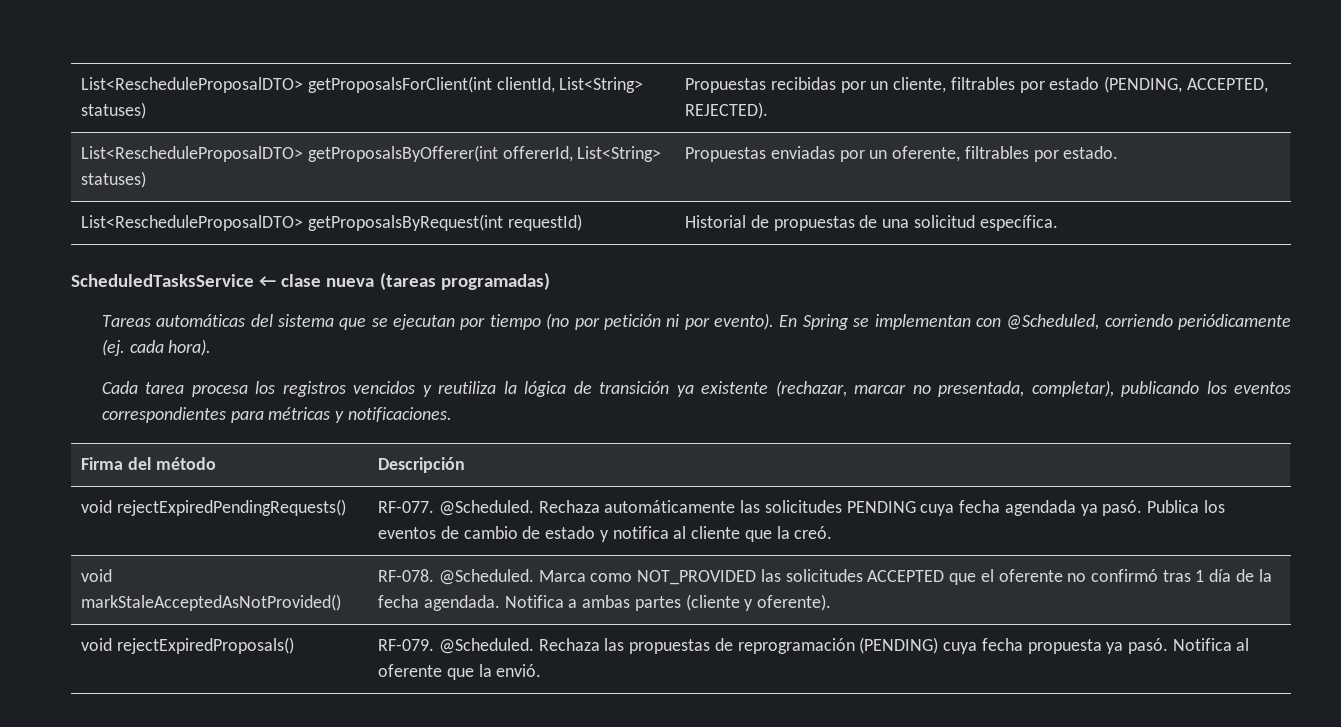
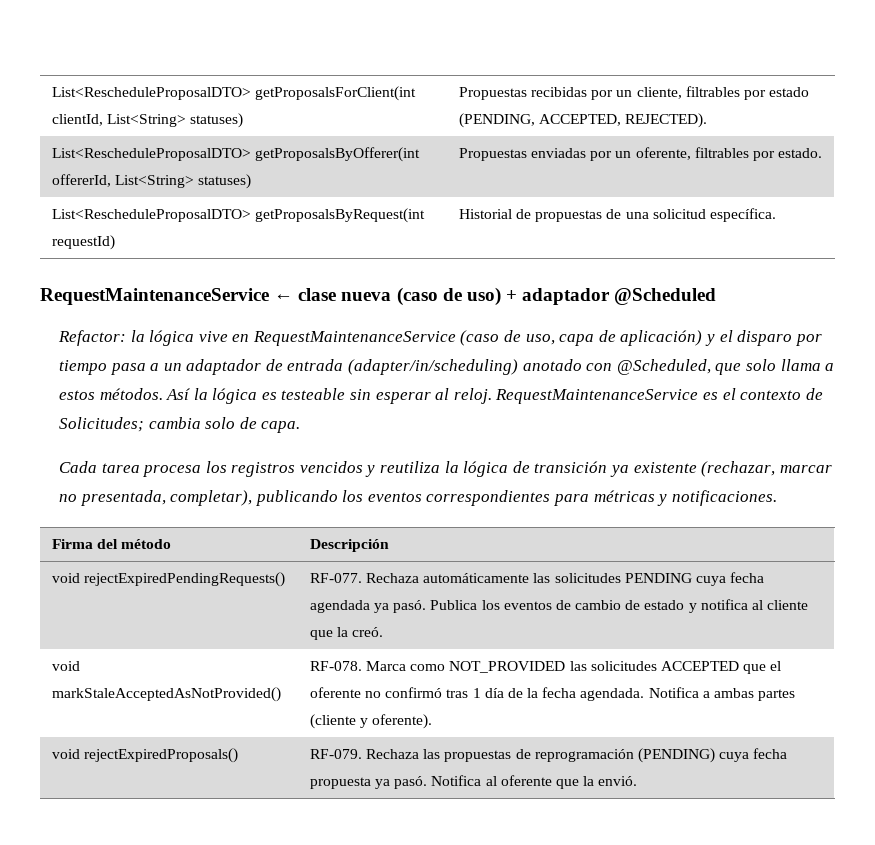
[71,274,254,287] ScheduledTasksService -> [40,288,269,305] RequestMaintenanceService
[379,272,550,290] [101,313,1291,330] [101,339,212,356] (tareas programadas) // Tareas automáticas del sistema que se ejecutan por tiempo (no por petición ni por evento). En Spring se implementan con @Scheduled, corriendo periódicamente (ej. cada hora). -> [396,287,717,306] [57,330,822,346] [58,359,835,375] [58,388,823,404] [58,417,301,433] (caso de uso) + adaptador @Scheduled // Refactor: la lógica vive en RequestMaintenanceService (caso de uso, capa de aplicación) y el disparo por tiempo pasa a un adaptador de entrada (adapter/in/scheduling) anotado con @Scheduled, que solo llama a estos métodos. Así la lógica es testeable sin esperar al reloj. RequestMaintenanceService es el contexto de Solicitudes; cambia solo de capa.
[439,500,535,516] @Scheduled. -> (362, 578) none
[439,569,535,585] @Scheduled. -> (362, 666) none
[439,638,535,654] @Scheduled. -> (362, 754) none

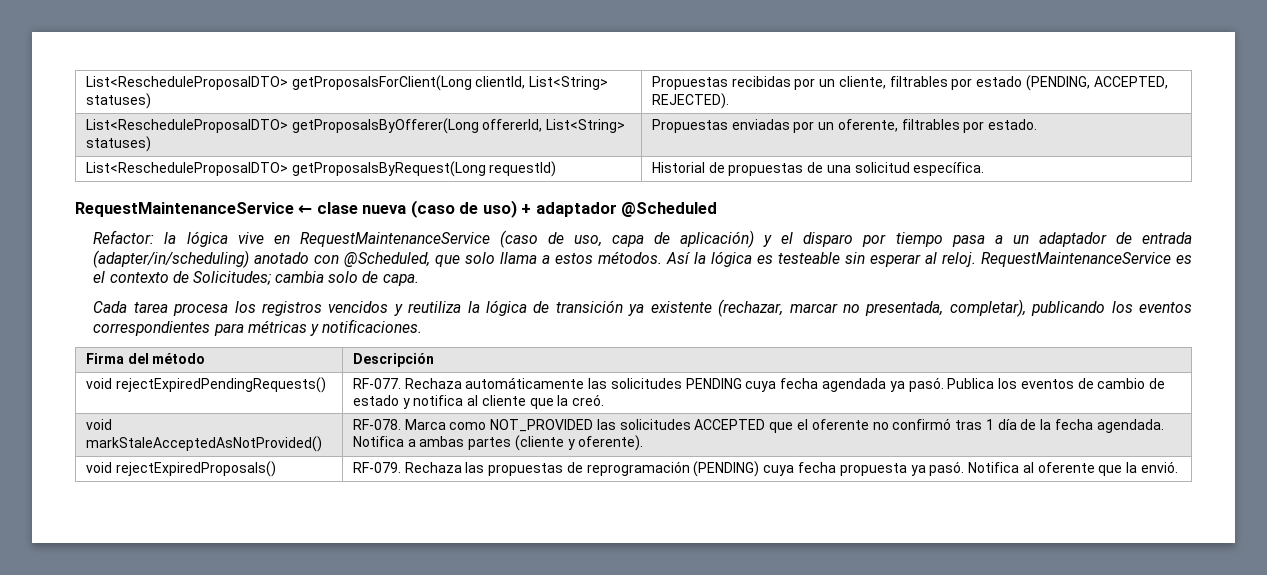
[51,86,416,101] List<RescheduleProposalDTO> getProposalsForClient(int -> [85,75,472,91] List<RescheduleProposalDTO> getProposalsForClient(Long
[254,147,420,162] getProposalsByOfferer(int -> [291,118,479,134] getProposalsByOfferer(Long
[254,208,425,223] getProposalsByRequest(int -> [291,161,486,177] getProposalsByRequest(Long

